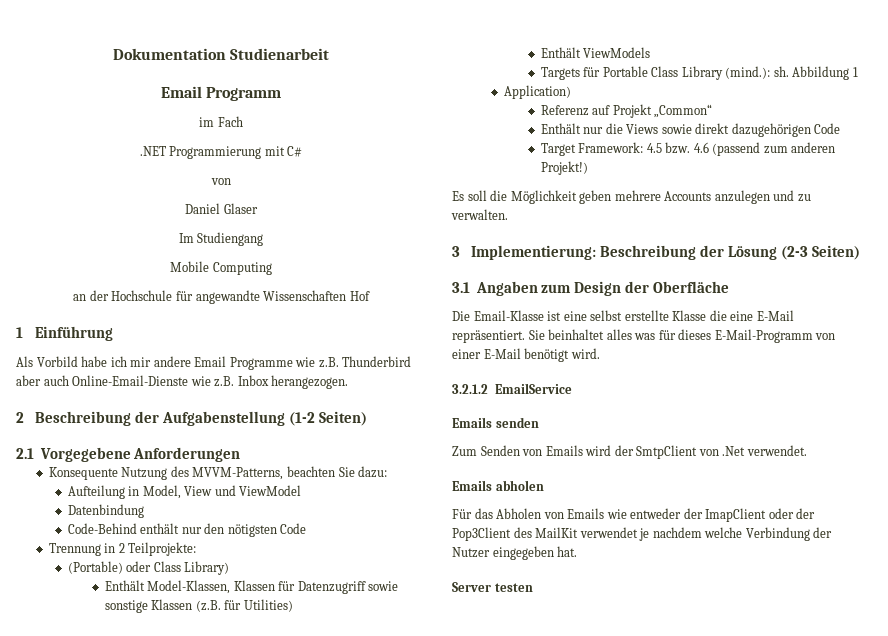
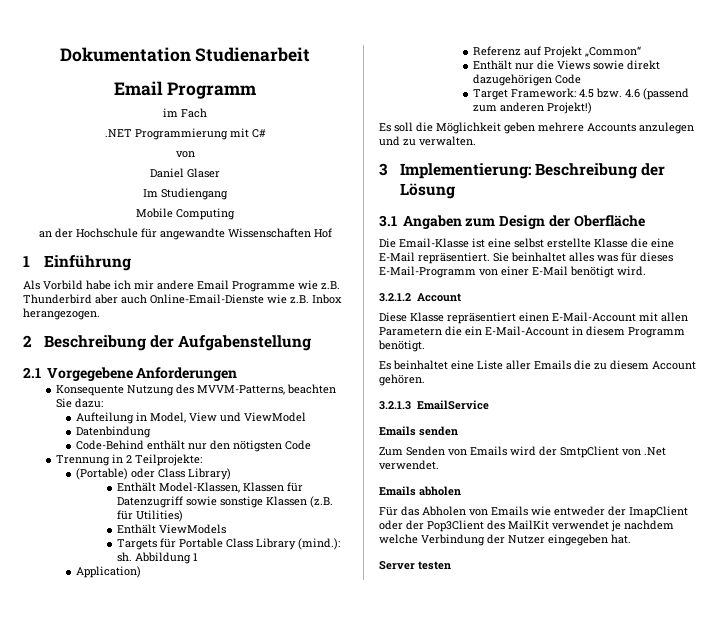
[288,411,367,426] (1-2 Seiten) -> (311, 343) none
[780,245,860,260] (2-3 Seiten) -> (455, 191) none
(488, 389) none -> [416,293,461,302] [379,312,688,324] [379,326,685,338] [378,340,425,352] [379,360,696,370] [379,374,425,386] [379,401,411,410] Account // Diese Klasse repräsentiert einen E-Mail-Account mit allen Parametern die ein E-Mail-Account in diesem Programm benötigt. // Es beinhaltet eine Liste aller Emails die zu diesem Account gehören. // 3.2.1.3

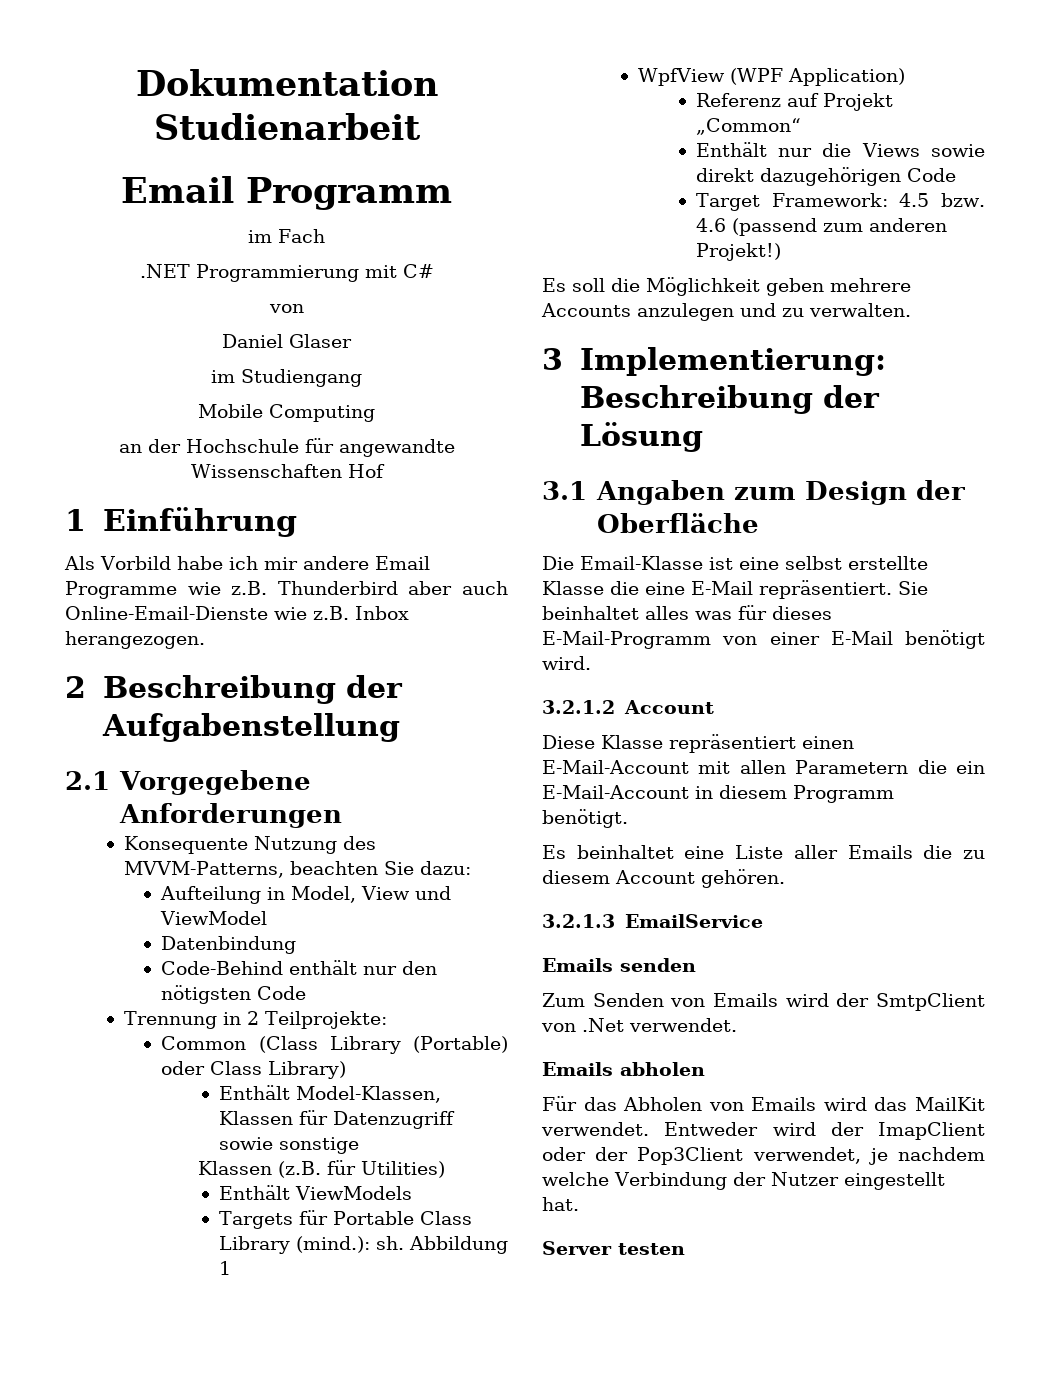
[143,189,158,197] Im -> [211,370,235,383] im
(202, 460) none -> [161,1036,401,1054] Common (Class Library
(264, 502) none -> (359, 1145) //
(199, 557) none -> [638,68,784,86] WpfView (WPF
[531,506,605,516] wie entweder -> [823,1097,985,1111] [541,1122,816,1136] wird das MailKit verwendet. Entweder wird
[487,520,609,530] des MailKit verwendet -> [752,1147,861,1164] verwendet,
[548,534,608,546] eingegeben -> [843,1172,945,1190] eingestellt

